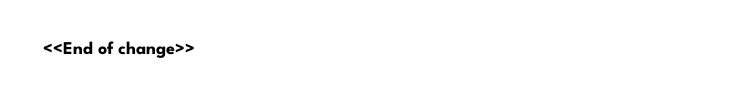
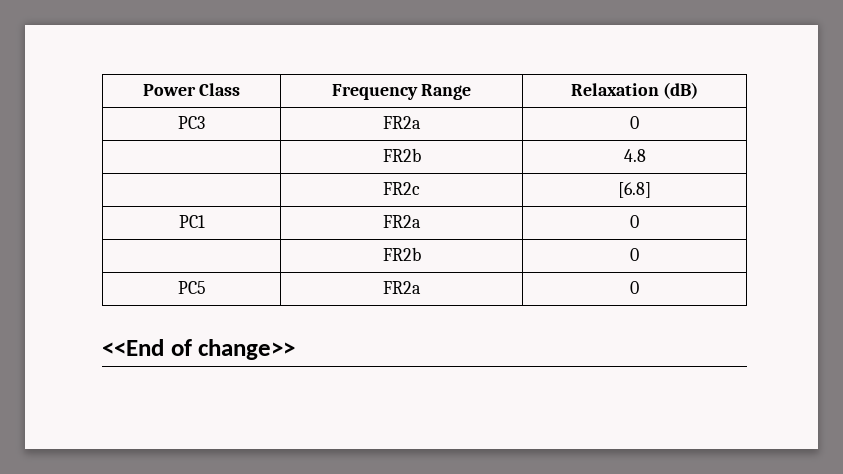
(43, 48) none -> [142,83,241,96] [331,84,472,100] [570,82,699,99] [178,116,205,129] [383,116,421,129] [630,116,639,129] [382,148,421,162] [623,149,646,162] [383,182,420,195] [618,182,651,198] [178,215,205,228] [383,215,421,228] [630,215,639,228] [382,247,421,261] [630,248,639,261] [177,281,206,294] [383,281,421,294] [630,281,639,294] Power Class | Frequency Range | Relaxation (dB) // PC3 | FR2a | 0 // | FR2b | 4.8 // | FR2c | [6.8] // PC1 | FR2a | 0 // | FR2b | 0 // PC5 | FR2a | 0 //

